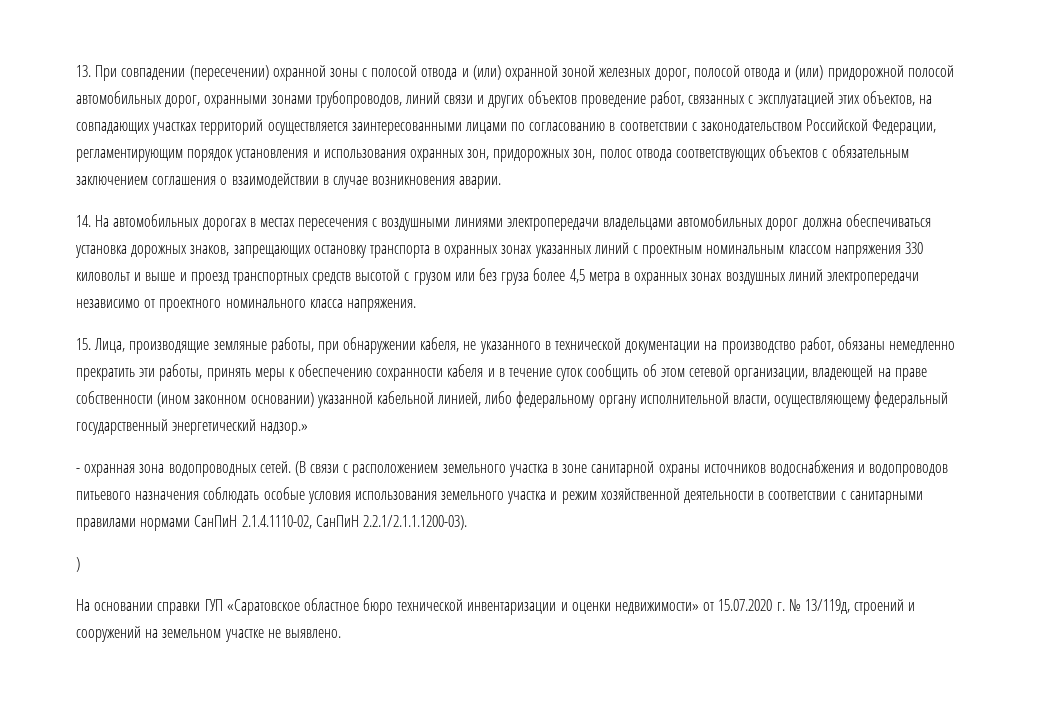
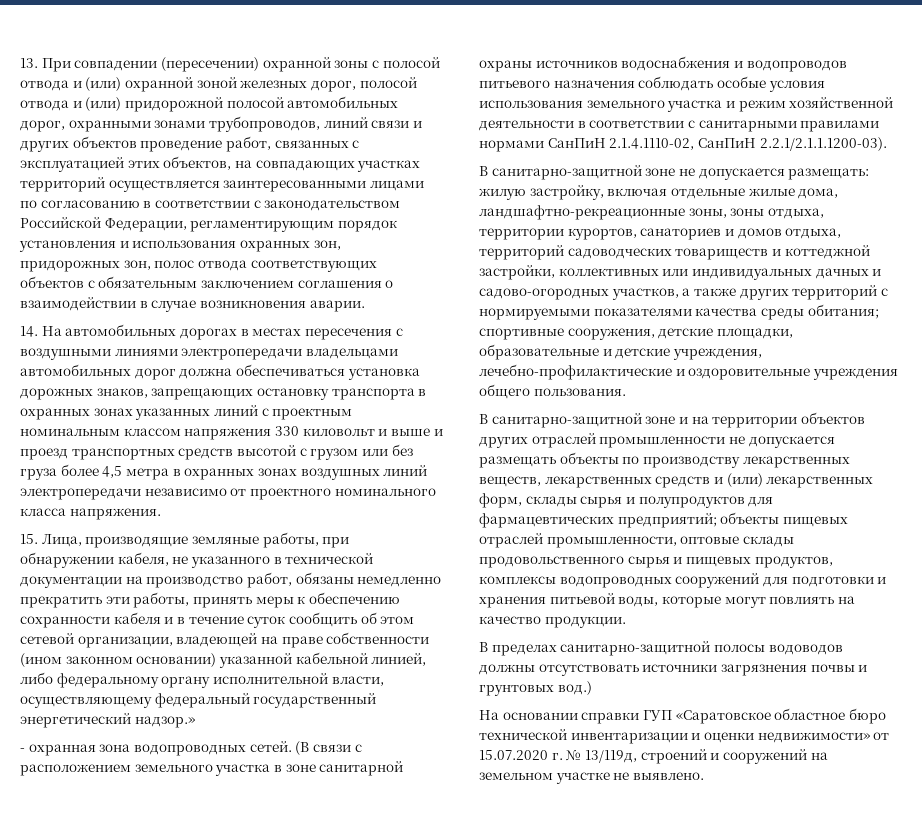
[76,557,80,572] ) -> [479,165,870,180] [479,185,839,200] [479,205,824,220] [479,228,842,240] [479,245,870,260] [479,265,882,280] [479,285,888,300] [479,304,879,320] [479,328,793,340] [479,344,762,360] [479,364,898,380] [479,384,626,399] [479,412,865,428] [479,433,835,448] [479,452,850,468] [479,473,874,488] [479,493,774,508] [479,512,848,528] [479,533,794,548] [479,556,833,568] [479,573,887,588] [479,593,855,608] [479,616,626,628] [479,641,843,656] [479,664,868,676] [479,681,592,696] В санитарно-защитной зоне не допускается размещать: жилую застройку, включая отдельные жилые дома, ландшафтно-рекреационные зоны, зоны отдыха, территории курортов, санаториев и домов отдыха, территорий садоводческих товариществ и коттеджной застройки, коллективных или индивидуальных дачных и садово-огородных участков, а также других территорий с нормируемыми показателями качества среды обитания; спортивные сооружения, детские площадки, образовательные и детские учреждения, лечебно-профилактические и оздоровительные учреждения общего пользования. // В санитарно-защитной зоне и на территории объектов других отраслей промышленности не допускается размещать объекты по производству лекарственных веществ, лекарственных средств и (или) лекарственных форм, склады сырья и полупродуктов для фармацевтических предприятий; объекты пищевых отраслей промышленности, оптовые склады продовольственного сырья и пищевых продуктов, комплексы водопроводных сооружений для подготовки и хранения питьевой воды, которые могут повлиять на качество продукции. // В пределах санитарно-защитной полосы водоводов должны отсутствовать источники загрязнения почвы и грунтовых вод.)

